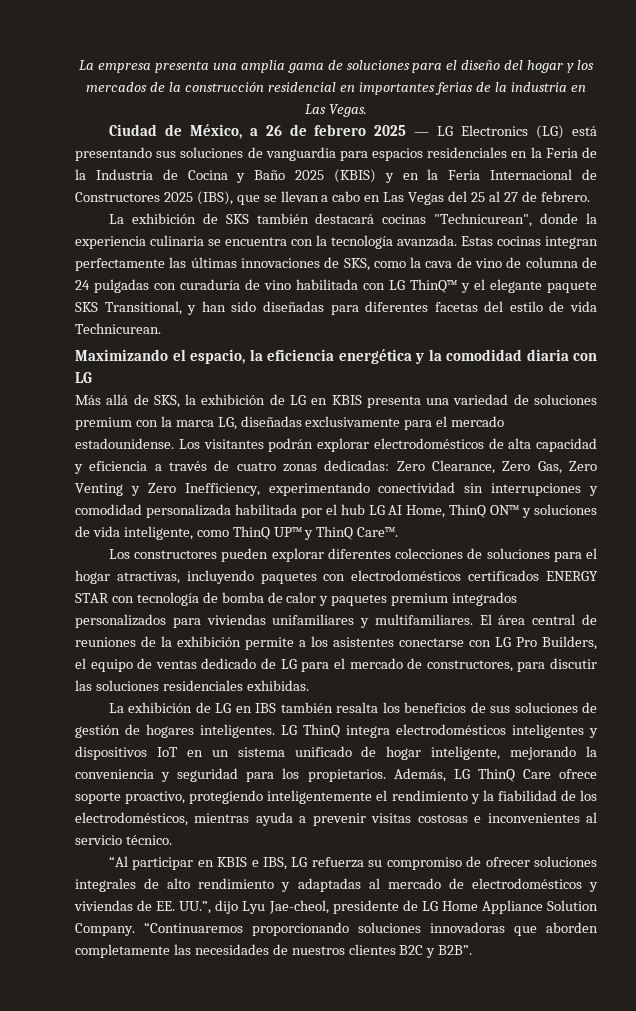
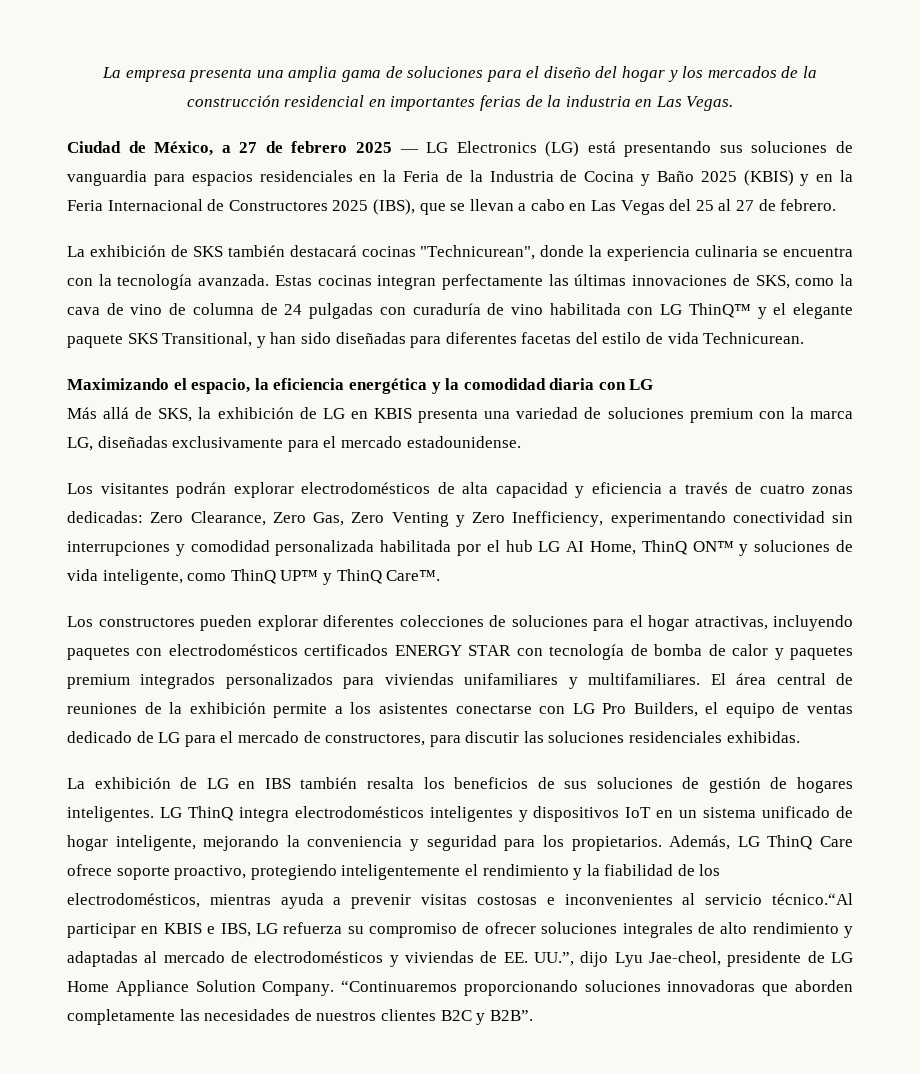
[265,125,282,136] 26 -> [239,142,258,153] 27
(174, 443) none -> (521, 442) //
[125,835,172,845] [108,856,128,867] técnico. // “Al -> [772,893,854,905] técnico.“Al

